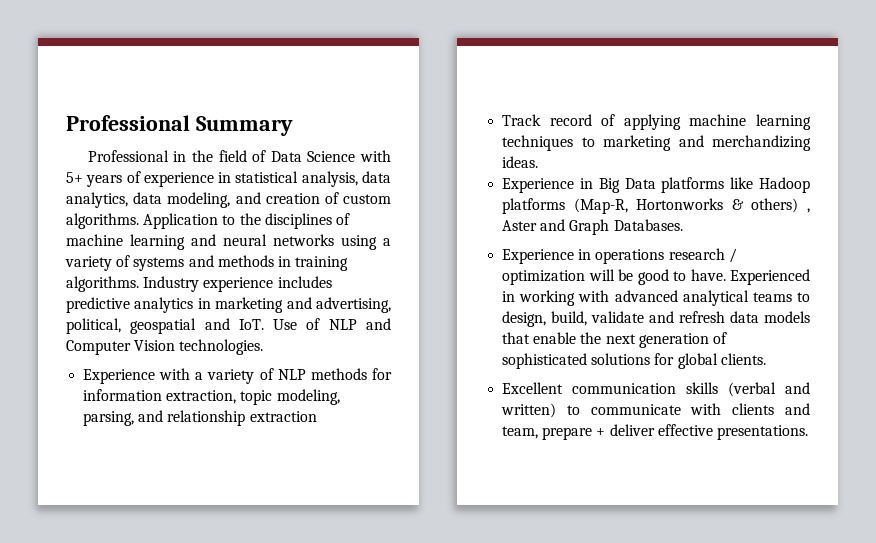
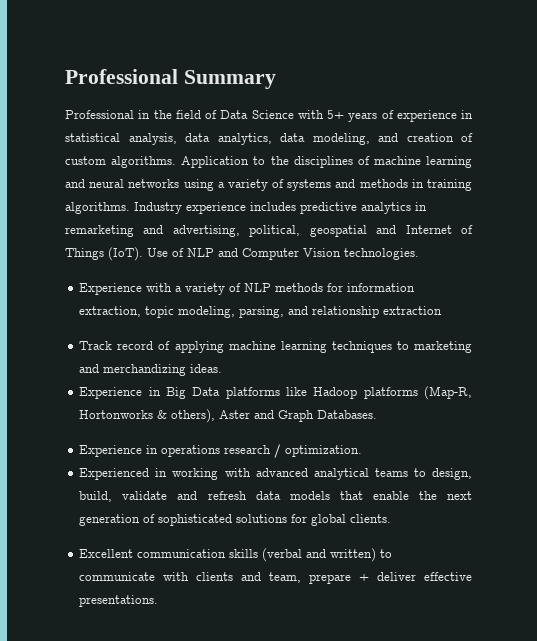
[215,297,284,313] marketing -> [65,225,134,237] remarketing
[238,319,264,330] IoT. -> [405,225,473,234] [65,247,143,261] Internet of Things (IoT).
[751,198,810,213] others) , -> [171,409,216,423] others),
[502,269,726,285] optimization will be good to have. -> [285,445,363,457] optimization. //

